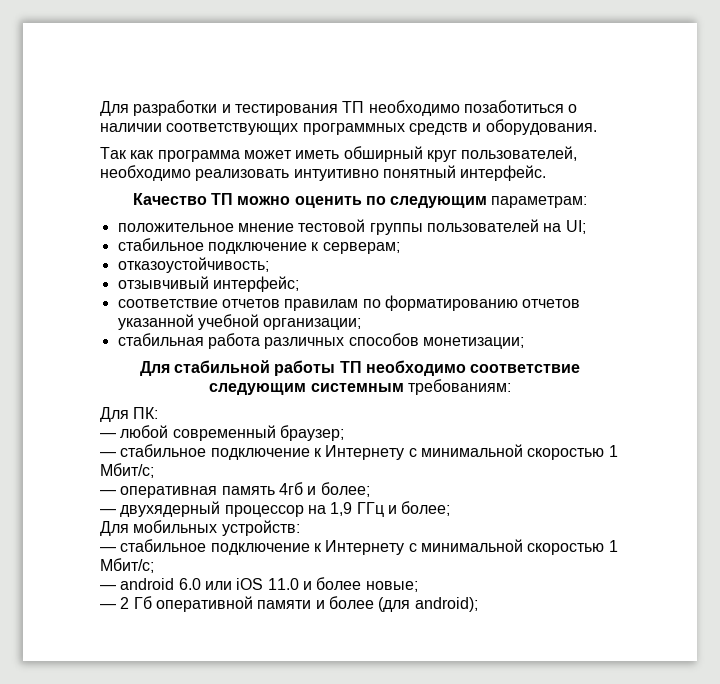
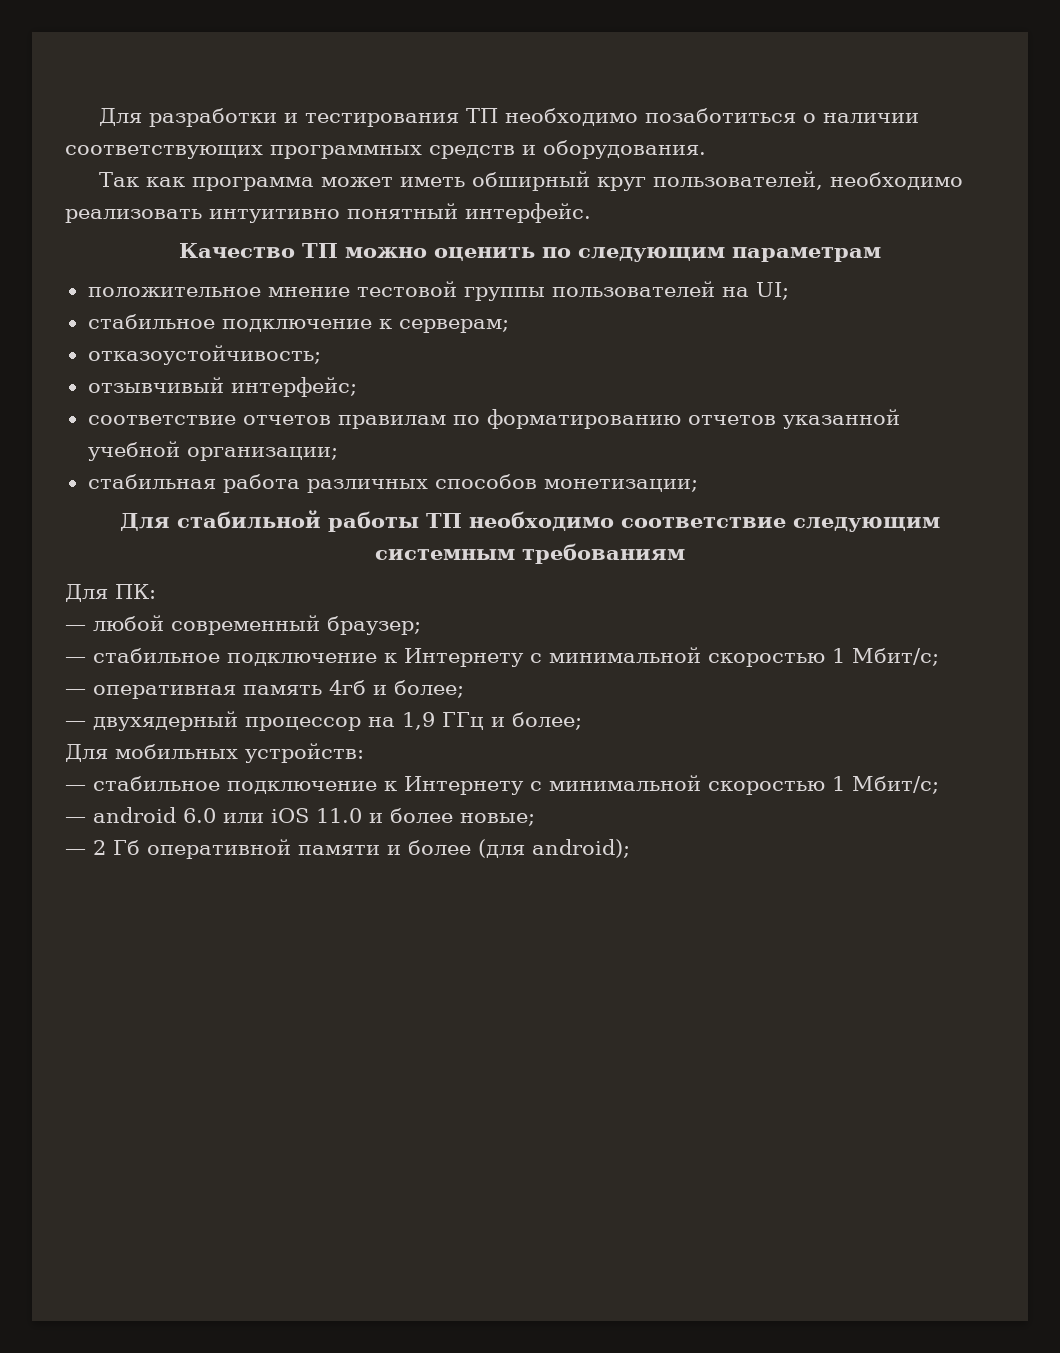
[491,196,588,208] параметрам: -> [732,247,881,262] параметрам
[407,379,511,395] требованиям: -> [522,543,685,564] требованиям

